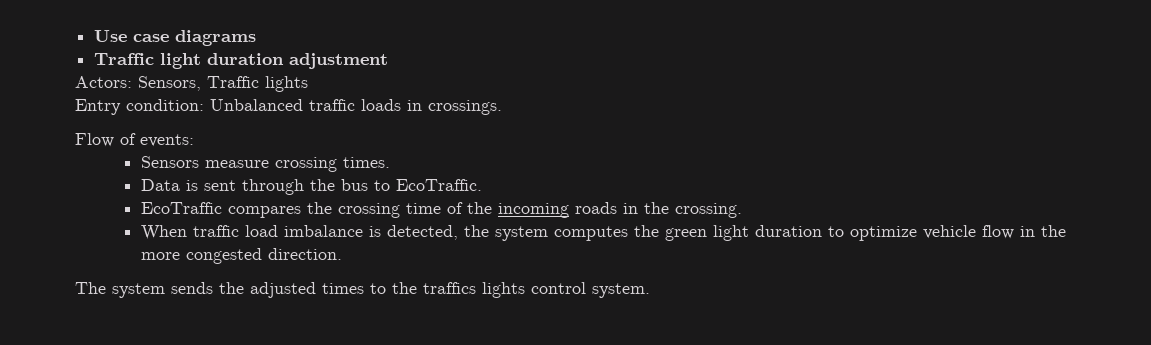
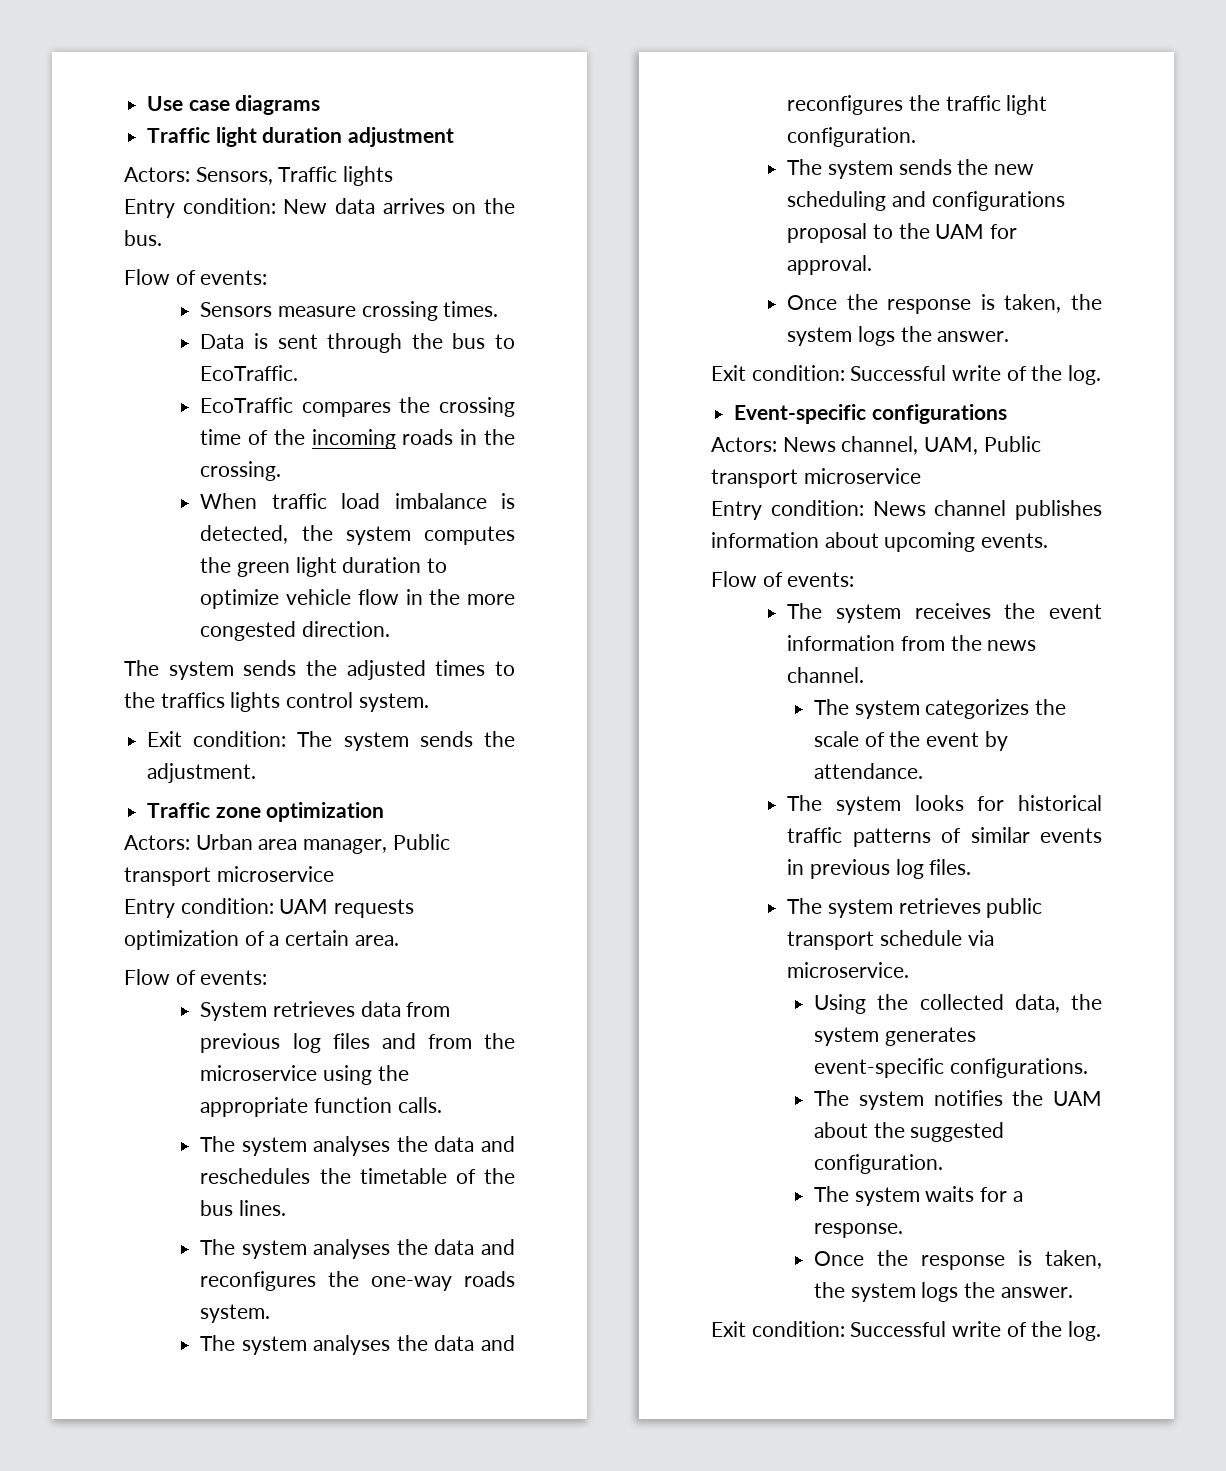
[210,99,502,115] Unbalanced traffic loads in crossings. -> [283,198,515,214] [124,230,162,246] New data arrives on the bus.
(650, 290) none -> [147,731,515,751] [147,763,257,783] [147,802,385,822] [124,834,450,854] [124,866,334,886] [124,898,415,918] [124,930,399,950] [124,969,268,985] [200,1001,451,1021] [200,1033,515,1053] [200,1065,409,1085] [200,1097,442,1117] [200,1136,515,1156] [200,1168,515,1184] [200,1200,287,1216] [200,1239,515,1259] [200,1271,515,1291] [200,1304,271,1323] [200,1335,515,1355] [787,95,1048,115] [787,127,917,147] [787,159,1035,179] [787,191,1065,211] [787,223,1018,243] [787,255,873,275] [787,294,1102,314] [787,326,1010,346] [711,365,1102,385] [734,404,1007,424] [711,436,1041,455] [711,468,921,488] [711,500,1102,520] [711,532,1049,552] [711,571,855,587] [787,603,1102,623] [787,635,1037,651] [787,667,865,683] [814,699,1067,719] [814,731,1008,751] [814,763,924,779] [787,795,1102,815] [787,827,1102,847] [787,859,972,879] [787,898,1043,918] [787,930,994,950] [787,962,910,978] [814,994,1102,1014] [814,1027,976,1046] [814,1058,1088,1078] [814,1090,1102,1110] [814,1122,1005,1142] [814,1154,944,1174] [814,1186,1023,1206] [814,1223,904,1238] [814,1250,1102,1270] [814,1282,1073,1302] [711,1321,1102,1341] // Exit condition: The system sends the adjustment. // Traffic zone optimization // Actors: Urban area manager, Public transport microservice // Entry condition: UAM requests optimization of a certain area. // Flow of events: // System retrieves data from previous log files and from the microservice using the appropriate function calls. // The system analyses the data and reschedules the timetable of the bus lines. // The system analyses the data and reconfigures the one-way roads system. // The system analyses the data and reconfigures the traffic light configuration. // The system sends the new scheduling and configurations proposal to the UAM for approval. // Once the response is taken, the system logs the answer. // Exit condition: Successful write of the log. // Event-specific configurations // Actors: News channel, UAM, Public transport microservice // Entry condition: News channel publishes information about upcoming events. // Flow of events: // The system receives the event information from the news channel. // The system categorizes the scale of the event by attendance. // The system looks for historical traffic patterns of similar events in previous log files. // The system retrieves public transport schedule via microservice. // Using the collected data, the system generates event-specific configurations. // The system notifies the UAM about the suggested configuration. // The system waits for a response. // Once the response is taken, the system logs the answer. // Exit condition: Successful write of the log.

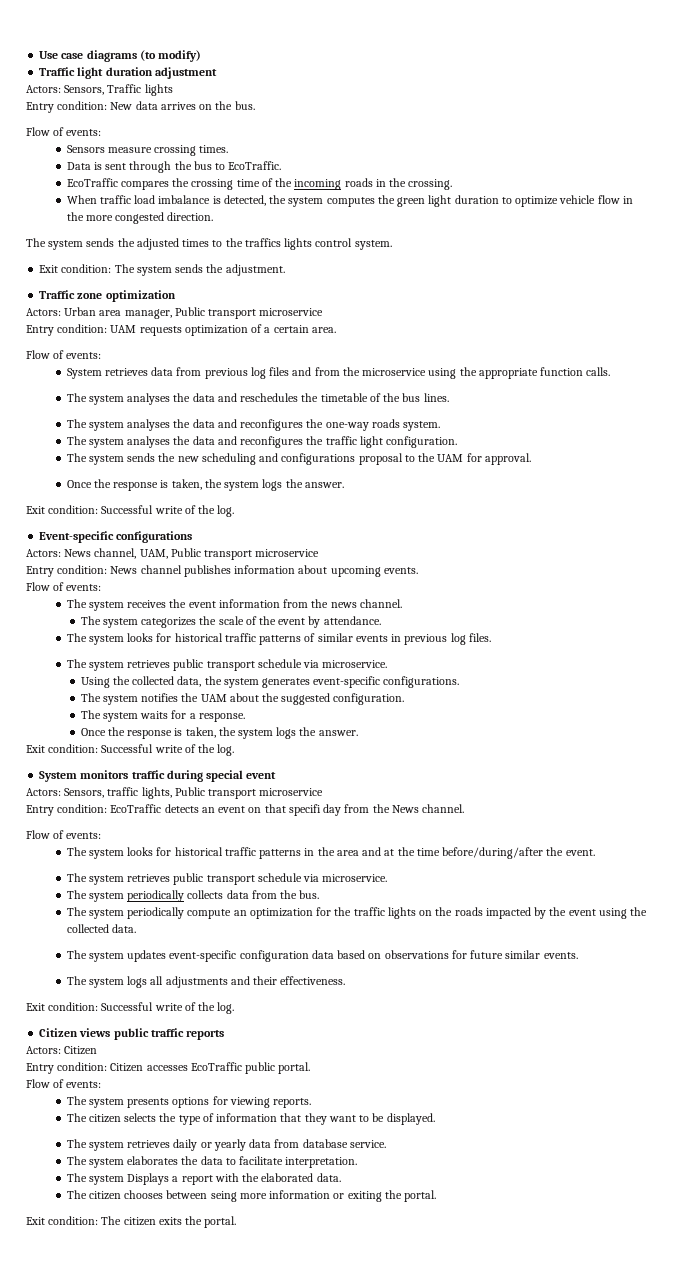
(321, 105) none -> [139,50,202,62] (to modify)
(1102, 1331) none -> [39,770,277,782] [26,787,324,799] [26,804,465,816] [26,830,102,839] [66,847,595,859] [66,873,388,885] [66,890,320,902] [66,907,648,919] [66,924,137,933] [66,950,578,962] [66,976,346,988] [26,1002,235,1014] [39,1028,225,1040] [26,1046,98,1055] [26,1062,311,1074] [26,1079,102,1088] [66,1096,312,1108] [66,1113,435,1125] [66,1139,386,1151] [66,1156,358,1168] [66,1173,341,1185] [66,1190,437,1202] [26,1216,237,1228] // System monitors traffic during special event // Actors: Sensors, traffic lights, Public transport microservice // Entry condition: EcoTraffic detects an event on that specifi day from the News channel. // Flow of events: // The system looks for historical traffic patterns in the area and at the time before/during/after the event. // The system retrieves public transport schedule via microservice. // The system periodically collects data from the bus. // The system periodically compute an optimization for the traffic lights on the roads impacted by the event using the collected data. // The system updates event-specific configuration data based on observations for future similar events. // The system logs all adjustments and their effectiveness. // Exit condition: Successful write of the log. // Citizen views public traffic reports // Actors: Citizen // Entry condition: Citizen accesses EcoTraffic public portal. // Flow of events: // The system presents options for viewing reports. // The citizen selects the type of information that they want to be displayed. // The system retrieves daily or yearly data from database service. // The system elaborates the data to facilitate interpretation. // The system Displays a report with the elaborated data. // The citizen chooses between seing more information or exiting the portal. // Exit condition: The citizen exits the portal.

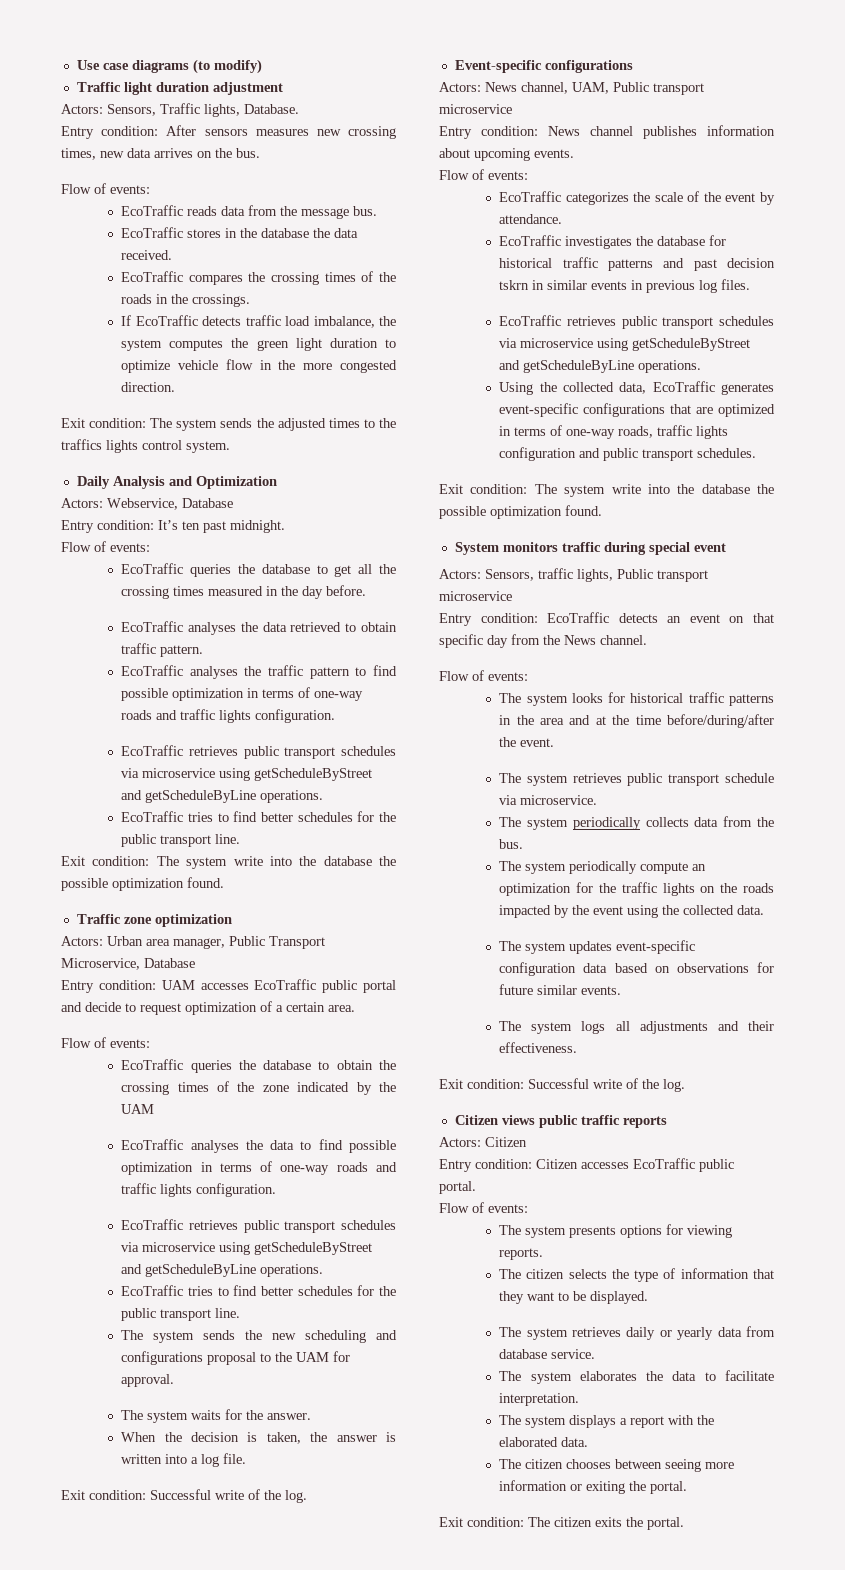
[144,84,173,96] [26,101,133,113] lights // Entry condition: New -> [204,104,299,117] [61,125,396,139] [61,148,124,160] lights, Database. // Entry condition: After sensors measures new crossing times, new
[66,145,229,156] [66,161,282,173] Sensors measure crossing times. // Data is sent through the bus to EcoTraffic. -> [121,205,378,219] [121,227,359,238] [121,250,173,260] EcoTraffic reads data from the message bus. // EcoTraffic stores in the database the data received.
[236,178,342,190] time of the incoming -> [324,271,396,282] times of the
[408,179,453,190] [66,195,266,206] crossing. // When traffic load imbalance is detected, -> [192,294,251,307] [121,315,375,328] crossings. // If EcoTraffic detects traffic load imbalance,
(214, 216) none -> [61,418,147,428] Exit condition:
[39,264,285,276] Exit condition: The system sends the adjustment. -> [76,476,277,489] [61,498,233,510] [61,520,285,533] [61,541,150,552] [121,563,396,577] [121,585,367,599] [121,621,397,635] [121,643,204,657] [121,665,397,679] [121,687,364,701] [121,709,336,723] [121,745,396,759] [121,768,373,781] [121,790,324,803] [121,811,396,822] [121,834,241,847] [61,856,396,869] [61,877,224,891] Daily Analysis and Optimization // Actors: Webservice, Database // Entry condition: It’s ten past midnight. // Flow of events: // EcoTraffic queries the database to get all the crossing times measured in the day before. // EcoTraffic analyses the data retrieved to obtain traffic pattern. // EcoTraffic analyses the traffic pattern to find possible optimization in terms of one-way roads and traffic lights configuration. // EcoTraffic retrieves public transport schedules via microservice using getScheduleByStreet and getScheduleByLine operations. // EcoTraffic tries to find better schedules for the public transport line. // Exit condition: The system write into the database the possible optimization found.
[208,308,324,319] transport microservice -> [269,936,325,949] [61,958,195,970] Transport Microservice, Database
[139,326,182,336] requests -> [200,979,396,993] [61,1002,181,1015] accesses EcoTraffic public portal and decide to request
[66,367,611,379] [66,393,449,405] [66,419,441,431] [66,436,458,448] System retrieves data from previous log files and from the microservice using the appropriate function calls. // The system analyses the data and reschedules the timetable of the bus lines. // The system analyses the data and reconfigures the one-way roads system. // The system analyses the data and reconfigures the traffic light configuration. -> [121,1059,396,1073] [121,1081,396,1095] [121,1104,155,1114] [121,1139,396,1153] [121,1161,397,1175] [121,1183,277,1197] [121,1219,396,1233] [121,1242,373,1255] [121,1264,324,1277] [121,1285,396,1296] [121,1308,241,1321] EcoTraffic queries the database to obtain the crossing times of the zone indicated by the UAM // EcoTraffic analyses the data to find possible optimization in terms of one-way roads and traffic lights configuration. // EcoTraffic retrieves public transport schedules via microservice using getScheduleByStreet and getScheduleByLine operations. // EcoTraffic tries to find better schedules for the public transport line.
[66,479,344,491] Once the response is taken, the system logs the answer. -> [121,1409,312,1423] [121,1432,396,1444] [121,1453,247,1467] The system waits for the answer. // When the decision is taken, the answer is written into a log file.
[66,599,402,611] [80,616,138,628] The system receives the event information from the news channel. // The system -> [499,191,562,202] EcoTraffic
[66,633,316,645] The system looks for historical traffic patterns of -> [499,235,727,249] [499,257,775,271] [499,280,545,290] EcoTraffic investigates the database for historical traffic patterns and past decision tskrn in
[66,659,388,671] [80,676,460,688] [80,693,405,705] [80,710,245,722] [80,727,358,739] [26,744,235,756] The system retrieves public transport schedule via microservice. // Using the collected data, the system generates event-specific configurations. // The system notifies the UAM about the suggested configuration. // The system waits for a response. // Once the response is taken, the system logs the answer. // Exit condition: Successful write of the log. -> [499,315,774,329] [499,338,751,351] [499,360,702,373] [499,381,774,395] [499,403,775,417] [499,425,729,439] [499,447,757,461] [439,484,774,497] [439,505,602,519] EcoTraffic retrieves public transport schedules via microservice using getScheduleByStreet and getScheduleByLine operations. // Using the collected data, EcoTraffic generates event-specific configurations that are optimized in terms of one-way roads, traffic lights configuration and public transport schedules. // Exit condition: The system write into the database the possible optimization found.
[288,804,321,816] specifi -> [439,634,483,648] specific
[127,1173,170,1185] Displays -> [569,1415,617,1428] displays
[210,1191,237,1202] seing -> [665,1459,702,1472] seeing

